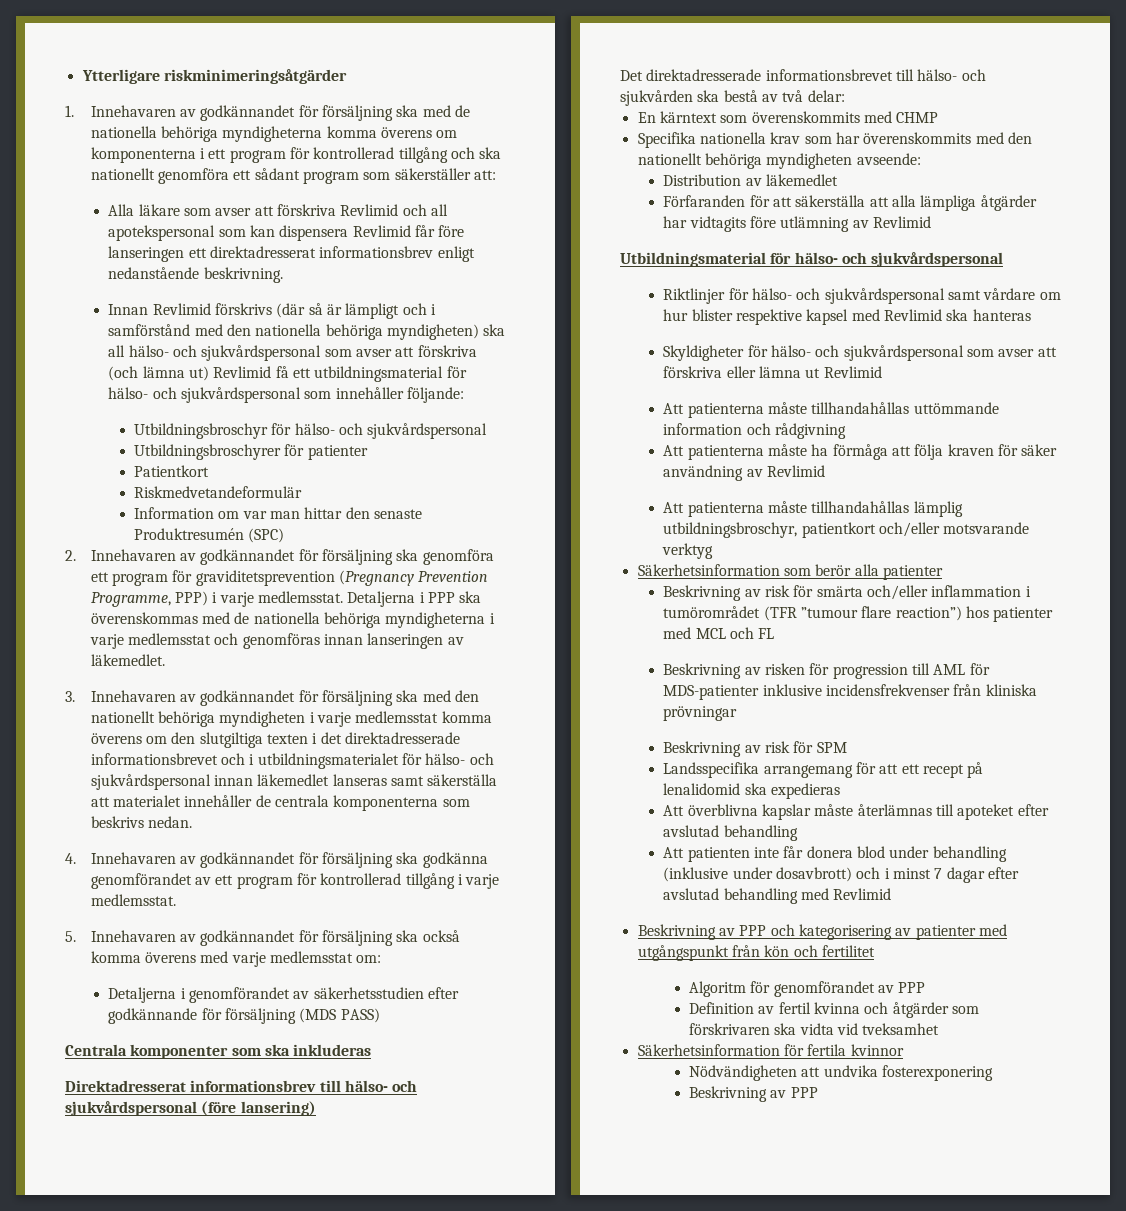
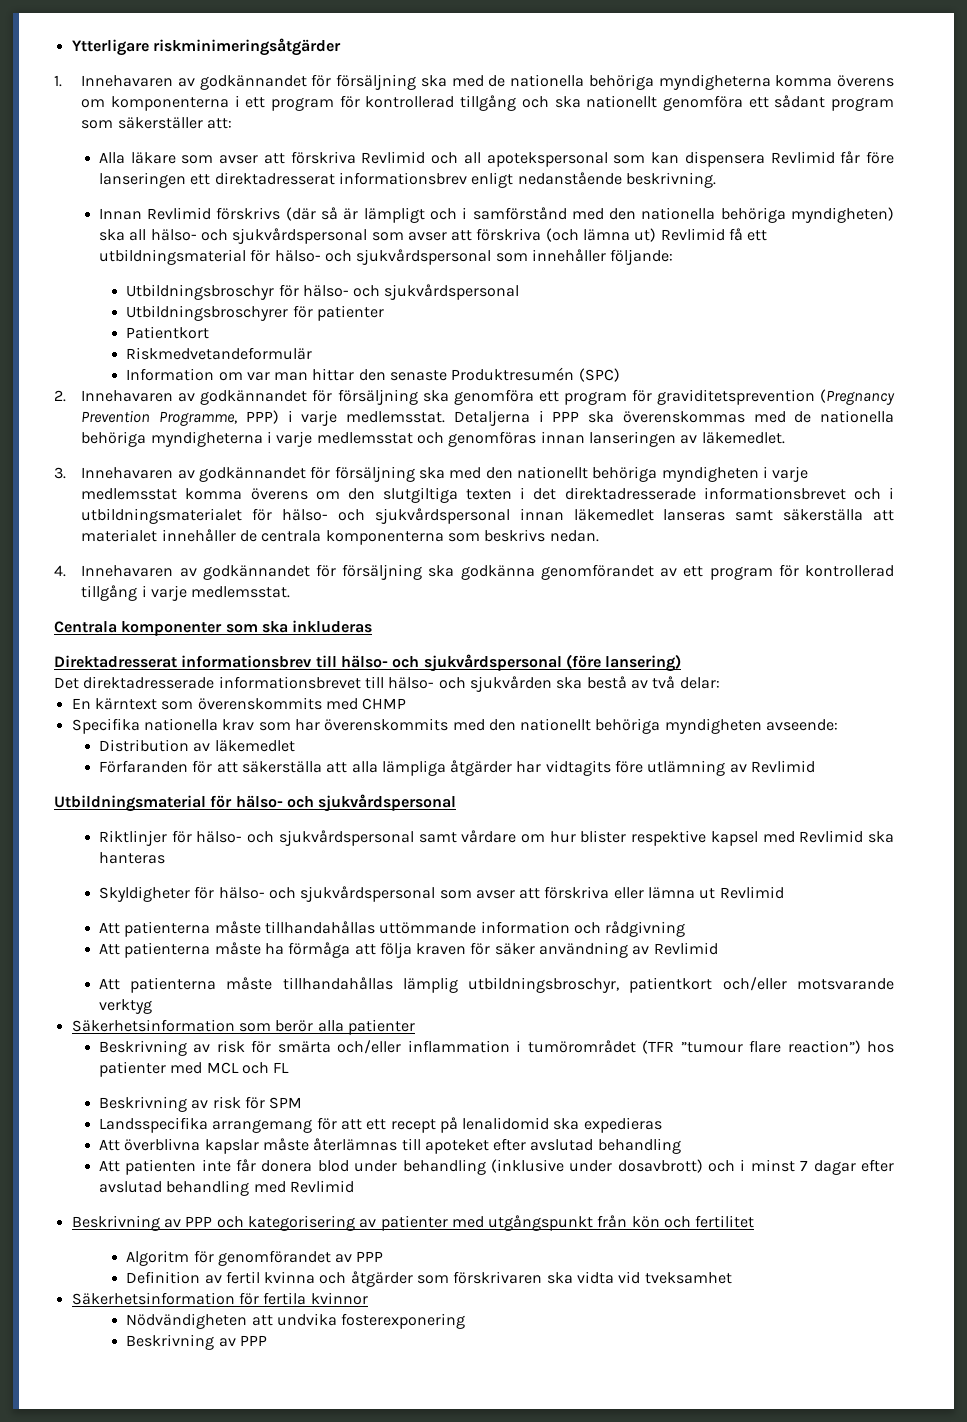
[65,930,460,946] [90,951,382,967] [108,987,459,1003] [108,1008,380,1024] // 5. Innehavaren av godkännandet för försäljning ska också komma överens med varje medlemsstat om: // Detaljerna i genomförandet av säkerhetsstudien efter godkännande för försäljning (MDS PASS) -> (291, 592) none
[663,663,990,679] [663,684,1037,700] [663,706,738,721] // Beskrivning av risken för progression till AML för MDS-patienter inklusive incidensfrekvenser från kliniska prövningar -> (290, 1067) none

